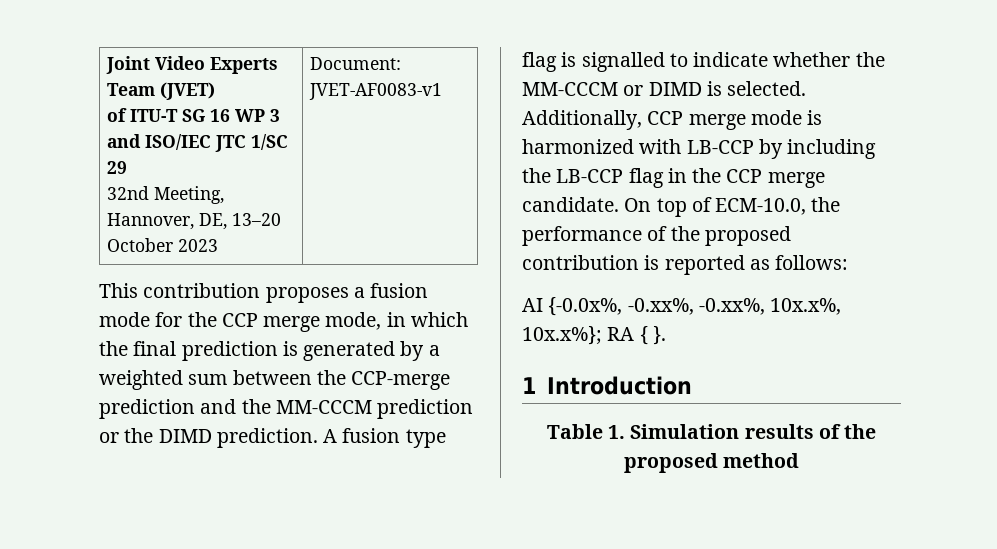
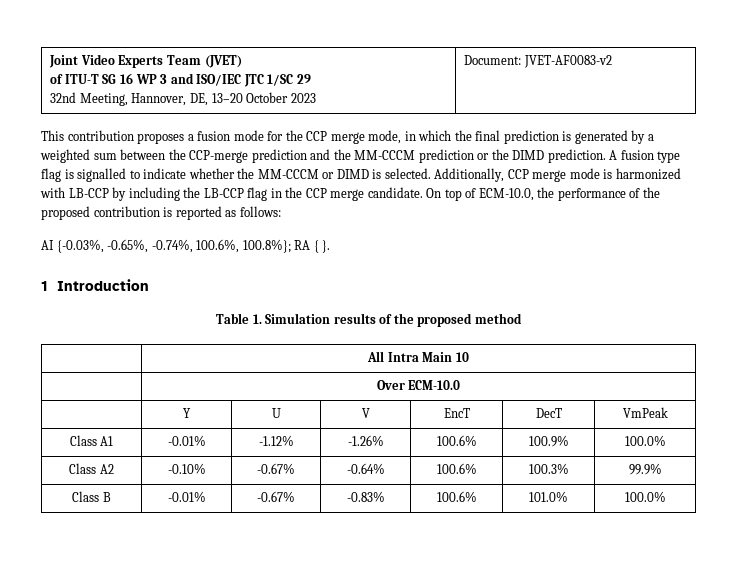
[309,83,443,100] JVET-AF0083-v1 -> [523,55,612,68] JVET-AF0083-v2
[548,297,842,316] [522,326,602,345] {-0.0x%, -0.xx%, -0.xx%, 10x.x%, 10x.x%}; -> [56,239,291,253] {-0.03%, -0.65%, -0.74%, 100.6%, 100.8%};
(800, 460) none -> [367,351,469,362] [376,380,461,390] [183,408,191,418] [271,408,281,418] [361,408,370,418] [443,408,470,418] [535,408,562,418] [622,407,668,418] [69,435,114,446] [167,435,206,446] [258,435,294,446] [347,435,384,446] [436,435,477,446] [528,435,569,447] [624,435,666,446] [69,463,114,474] [167,463,206,474] [257,463,295,474] [346,463,385,474] [436,463,477,474] [528,463,569,474] [628,463,662,475] [72,491,111,502] [167,491,206,502] [257,491,295,502] [346,491,385,502] [436,491,477,502] [529,491,568,502] [624,491,666,502] // | All Intra Main 10 // | Over ECM-10.0 // | Y | U | V | EncT | DecT | VmPeak // Class A1 | -0.01% | -1.12% | -1.26% | 100.6% | 100.9% | 100.0% // Class A2 | -0.10% | -0.67% | -0.64% | 100.6% | 100.3% | 99.9% // Class B | -0.01% | -0.67% | -0.83% | 100.6% | 101.0% | 100.0%

